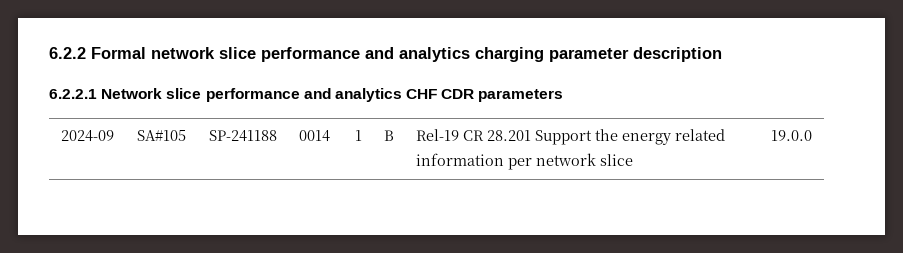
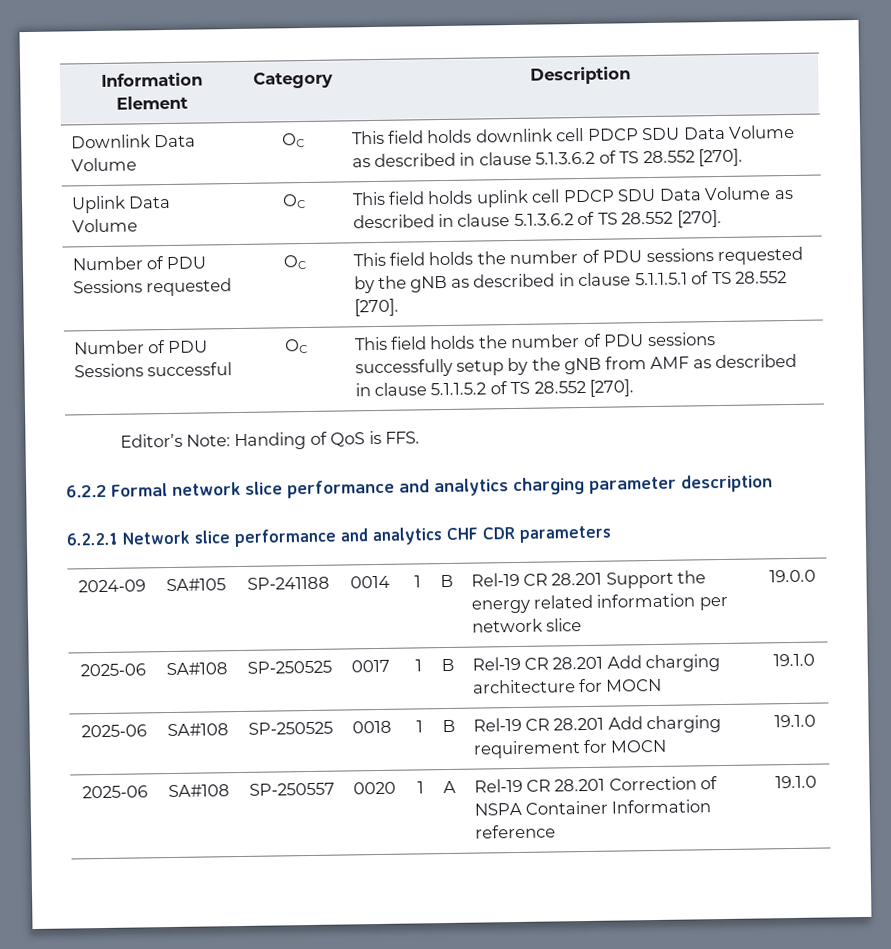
(49, 53) none -> [101,72,203,87] [116,95,188,110] [252,71,333,89] [530,66,631,85] [70,134,196,149] [70,157,137,172] [282,133,305,148] [351,124,796,145] [351,148,744,168] [70,195,171,214] [71,218,138,233] [282,194,306,209] [351,186,794,208] [352,209,722,229] [71,256,207,271] [72,278,232,297] [283,255,307,270] [352,246,804,267] [353,271,788,294] [353,298,399,317] [73,340,209,355] [73,362,232,378] [285,338,308,354] [354,332,716,351] [354,353,798,378] [354,379,635,397] [119,430,421,451] Information Element | Category | Description // Downlink Data Volume | OC | This field holds downlink cell PDCP SDU Data Volume as described in clause 5.1.3.6.2 of TS 28.552 [270]. // Uplink Data Volume | OC | This field holds uplink cell PDCP SDU Data Volume as described in clause 5.1.3.6.2 of TS 28.552 [270]. // Number of PDU Sessions requested | OC | This field holds the number of PDU sessions requested by the gNB as described in clause 5.1.1.5.1 of TS 28.552 [270]. // Number of PDU Sessions successful | OC | This field holds the number of PDU sessions successfully setup by the gNB from AMF as described in clause 5.1.1.5.2 of TS 28.552 [270]. // Editor’s Note: Handing of QoS is FFS. //
(812, 135) none -> [79,663,146,677] [165,662,228,676] [247,660,332,674] [350,659,390,673] [415,659,423,672] [440,658,454,672] [471,654,721,673] [471,678,663,694] [772,653,815,667] [80,724,147,738] [166,723,229,737] [248,721,333,735] [351,720,392,734] [416,720,424,733] [441,719,455,733] [472,715,722,734] [472,739,668,759] [773,714,816,728] [81,785,148,799] [167,784,230,798] [248,782,335,796] [352,781,396,795] [417,781,425,794] [442,780,456,794] [473,776,719,793] [473,799,712,816] [474,824,556,839] [774,775,817,789] // 2025-06 | SA#108 | SP-250525 | 0017 | 1 | B | Rel-19 CR 28.201 Add charging architecture for MOCN | 19.1.0 // 2025-06 | SA#108 | SP-250525 | 0018 | 1 | B | Rel-19 CR 28.201 Add charging requirement for MOCN | 19.1.0 // 2025-06 | SA#108 | SP-250557 | 0020 | 1 | A | Rel-19 CR 28.201 Correction of NSPA Container Information reference | 19.1.0

